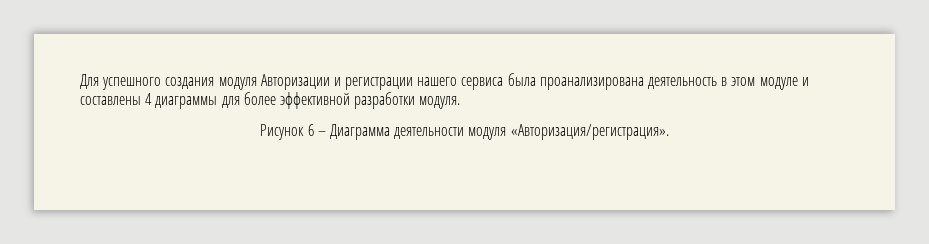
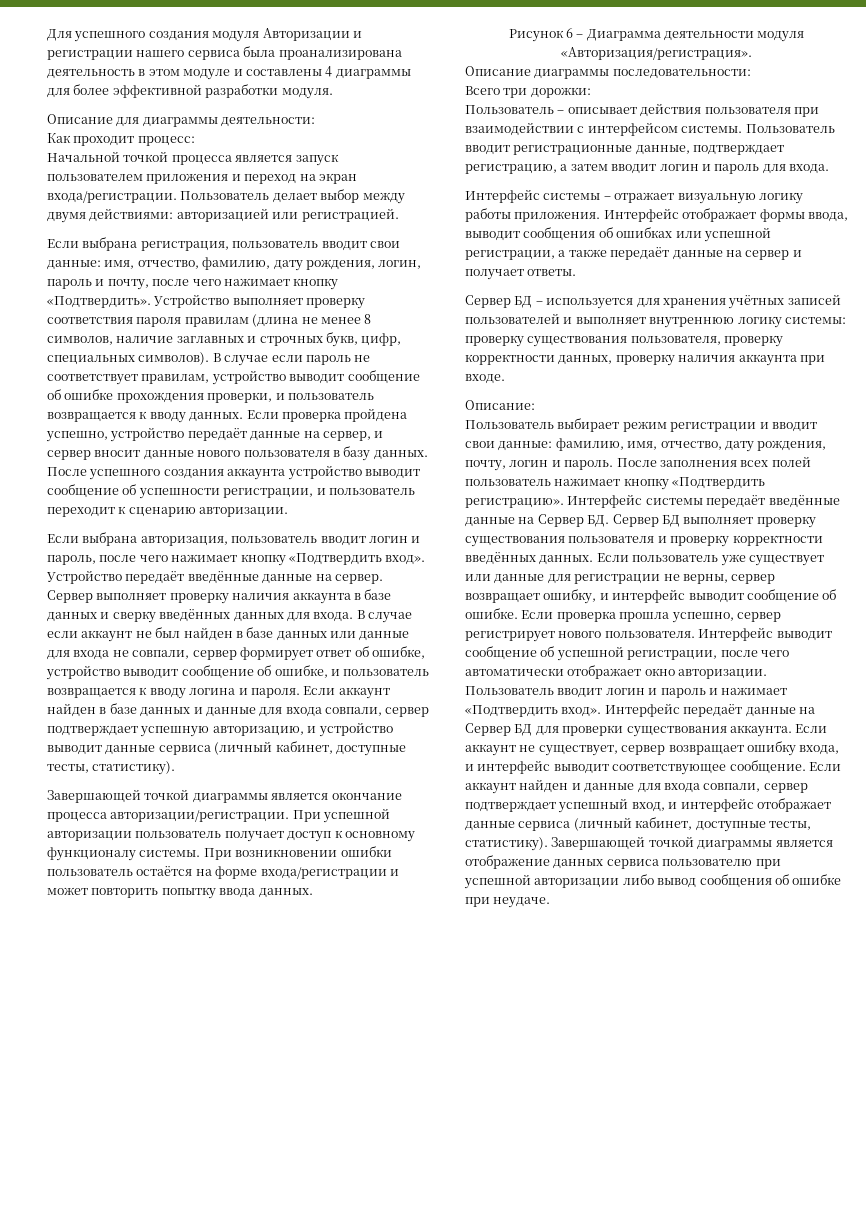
(461, 102) none -> [47,114,316,127] [47,133,195,146] [47,151,339,166] [47,173,357,184] [47,189,405,204] [47,208,399,223] [47,237,400,251] [47,257,422,271] [47,278,339,290] [47,294,366,309] [47,314,372,327] [47,332,402,347] [47,352,371,366] [47,370,420,385] [47,389,374,403] [47,408,408,423] [46,427,384,442] [47,446,428,461] [47,465,420,480] [47,484,415,499] [47,506,289,517] [47,532,421,546] [47,553,426,566] [46,570,383,584] [47,589,392,604] [47,609,412,623] [47,627,410,642] [47,646,425,661] [46,665,430,680] [47,686,390,699] [47,703,430,717] [47,722,393,737] [47,741,406,756] [47,761,176,775] [47,789,402,803] [47,808,391,823] [47,830,415,842] [47,846,392,861] [47,866,399,879] [47,887,313,899] // Описание для диаграммы деятельности: // Как проходит процесс: // Начальной точкой процесса является запуск пользователем приложения и переход на экран входа/регистрации. Пользователь делает выбор между двумя действиями: авторизацией или регистрацией. // Если выбрана регистрация, пользователь вводит свои данные: имя, отчество, фамилию, дату рождения, логин, пароль и почту, после чего нажимает кнопку «Подтвердить». Устройство выполняет проверку соответствия пароля правилам (длина не менее 8 символов, наличие заглавных и строчных букв, цифр, специальных символов). В случае если пароль не соответствует правилам, устройство выводит сообщение об ошибке прохождения проверки, и пользователь возвращается к вводу данных. Если проверка пройдена успешно, устройство передаёт данные на сервер, и сервер вносит данные нового пользователя в базу данных. После успешного создания аккаунта устройство выводит сообщение об успешности регистрации, и пользователь переходит к сценарию авторизации. // Если выбрана авторизация, пользователь вводит логин и пароль, после чего нажимает кнопку «Подтвердить вход». Устройство передаёт введённые данные на сервер. Сервер выполняет проверку наличия аккаунта в базе данных и сверку введённых данных для входа. В случае если аккаунт не был найден в базе данных или данные для входа не совпали, сервер формирует ответ об ошибке, устройство выводит сообщение об ошибке, и пользователь возвращается к вводу логина и пароля. Если аккаунт найден в базе данных и данные для входа совпали, сервер подтверждает успешную авторизацию, и устройство выводит данные сервиса (личный кабинет, доступные тесты, статистику). // Завершающей точкой диаграммы является окончание процесса авторизации/регистрации. При успешной авторизации пользователь получает доступ к основному функционалу системы. При возникновении ошибки пользователь остаётся на форме входа/регистрации и может повторить попытку ввода данных.
(669, 132) none -> [465,66,751,79] [465,86,591,98] [465,103,819,117] [465,122,835,136] [465,144,785,155] [465,164,829,174] [465,189,803,204] [465,208,848,222] [465,227,771,242] [465,247,802,260] [465,269,577,280] [465,294,841,309] [465,313,846,328] [465,335,784,347] [465,354,825,366] [465,374,505,384] [465,400,535,410] [465,418,817,432] [465,438,827,452] [465,456,811,471] [465,477,766,490] [465,494,840,508] [465,514,816,528] [465,535,823,547] [465,552,824,566] [465,574,776,584] [465,589,837,604] [465,608,781,623] [465,627,832,642] [465,646,789,661] [465,665,768,679] [465,686,788,698] [465,703,815,717] [465,723,828,737] [465,741,840,756] [465,760,841,775] [465,779,808,794] [465,798,831,813] [465,817,811,832] [465,836,833,851] [465,855,781,869] [464,874,842,889] [465,897,551,908] // Описание диаграммы последовательности: // Всего три дорожки: // Пользователь – описывает действия пользователя при взаимодействии с интерфейсом системы. Пользователь вводит регистрационные данные, подтверждает регистрацию, а затем вводит логин и пароль для входа. // Интерфейс системы – отражает визуальную логику работы приложения. Интерфейс отображает формы ввода, выводит сообщения об ошибках или успешной регистрации, а также передаёт данные на сервер и получает ответы. // Сервер БД – используется для хранения учётных записей пользователей и выполняет внутреннюю логику системы: проверку существования пользователя, проверку корректности данных, проверку наличия аккаунта при входе. // Описание: // Пользователь выбирает режим регистрации и вводит свои данные: фамилию, имя, отчество, дату рождения, почту, логин и пароль. После заполнения всех полей пользователь нажимает кнопку «Подтвердить регистрацию». Интерфейс системы передаёт введённые данные на Сервер БД. Сервер БД выполняет проверку существования пользователя и проверку корректности введённых данных. Если пользователь уже существует или данные для регистрации не верны, сервер возвращает ошибку, и интерфейс выводит сообщение об ошибке. Если проверка прошла успешно, сервер регистрирует нового пользователя. Интерфейс выводит сообщение об успешной регистрации, после чего автоматически отображает окно авторизации. Пользователь вводит логин и пароль и нажимает «Подтвердить вход». Интерфейс передаёт данные на Сервер БД для проверки существования аккаунта. Если аккаунт не существует, сервер возвращает ошибку входа, и интерфейс выводит соответствующее сообщение. Если аккаунт найден и данные для входа совпали, сервер подтверждает успешный вход, и интерфейс отображает данные сервиса (личный кабинет, доступные тесты, статистику). Завершающей точкой диаграммы является отображение данных сервиса пользователю при успешной авторизации либо вывод сообщения об ошибке при неудаче.

